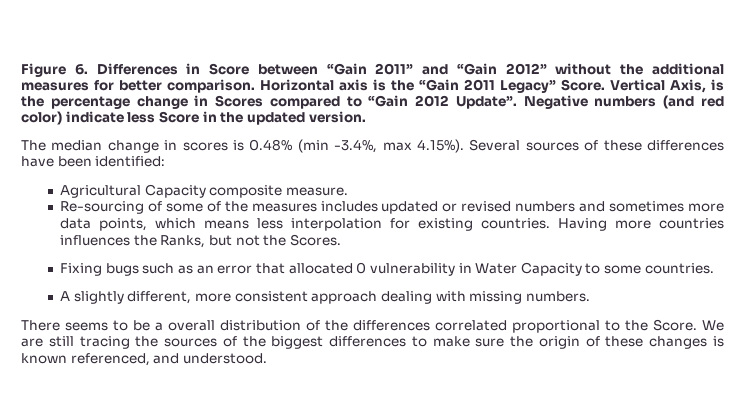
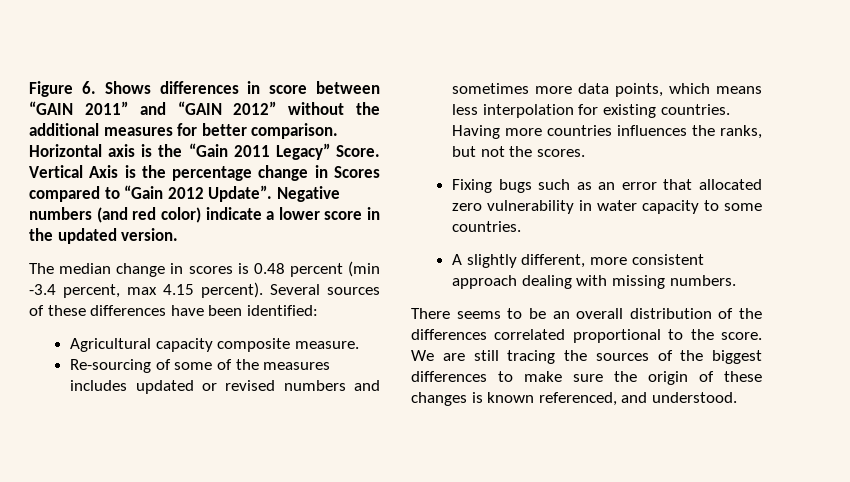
[96,63,367,75] Differences in Score between “Gain -> [104,81,380,94] [29,101,73,115] Shows differences in score between “GAIN
[456,63,497,75] “Gain -> [177,101,222,115] “GAIN
[670,79,706,93] Axis, -> [89,165,119,178] Axis
[127,111,199,123] less Score -> [266,207,363,220] a lower score
[249,139,464,153] 0.48% (min -3.4%, max 4.15%). -> [253,261,380,277] [29,282,263,298] 0.48 percent (min -3.4 percent, max 4.15 percent).
[144,184,206,198] Capacity -> [155,338,213,352] capacity
[160,235,206,248] Ranks, -> [720,125,762,139] ranks,
[289,234,341,246] Scores. -> [536,149,585,157] scores.
[356,262,367,274] 0 -> [452,203,483,211] zero
[475,262,582,276] Water Capacity -> [597,200,700,214] water capacity
[155,322,163,331] a -> [552,311,570,319] an
[653,319,697,331] Score. -> [721,332,762,340] score.

